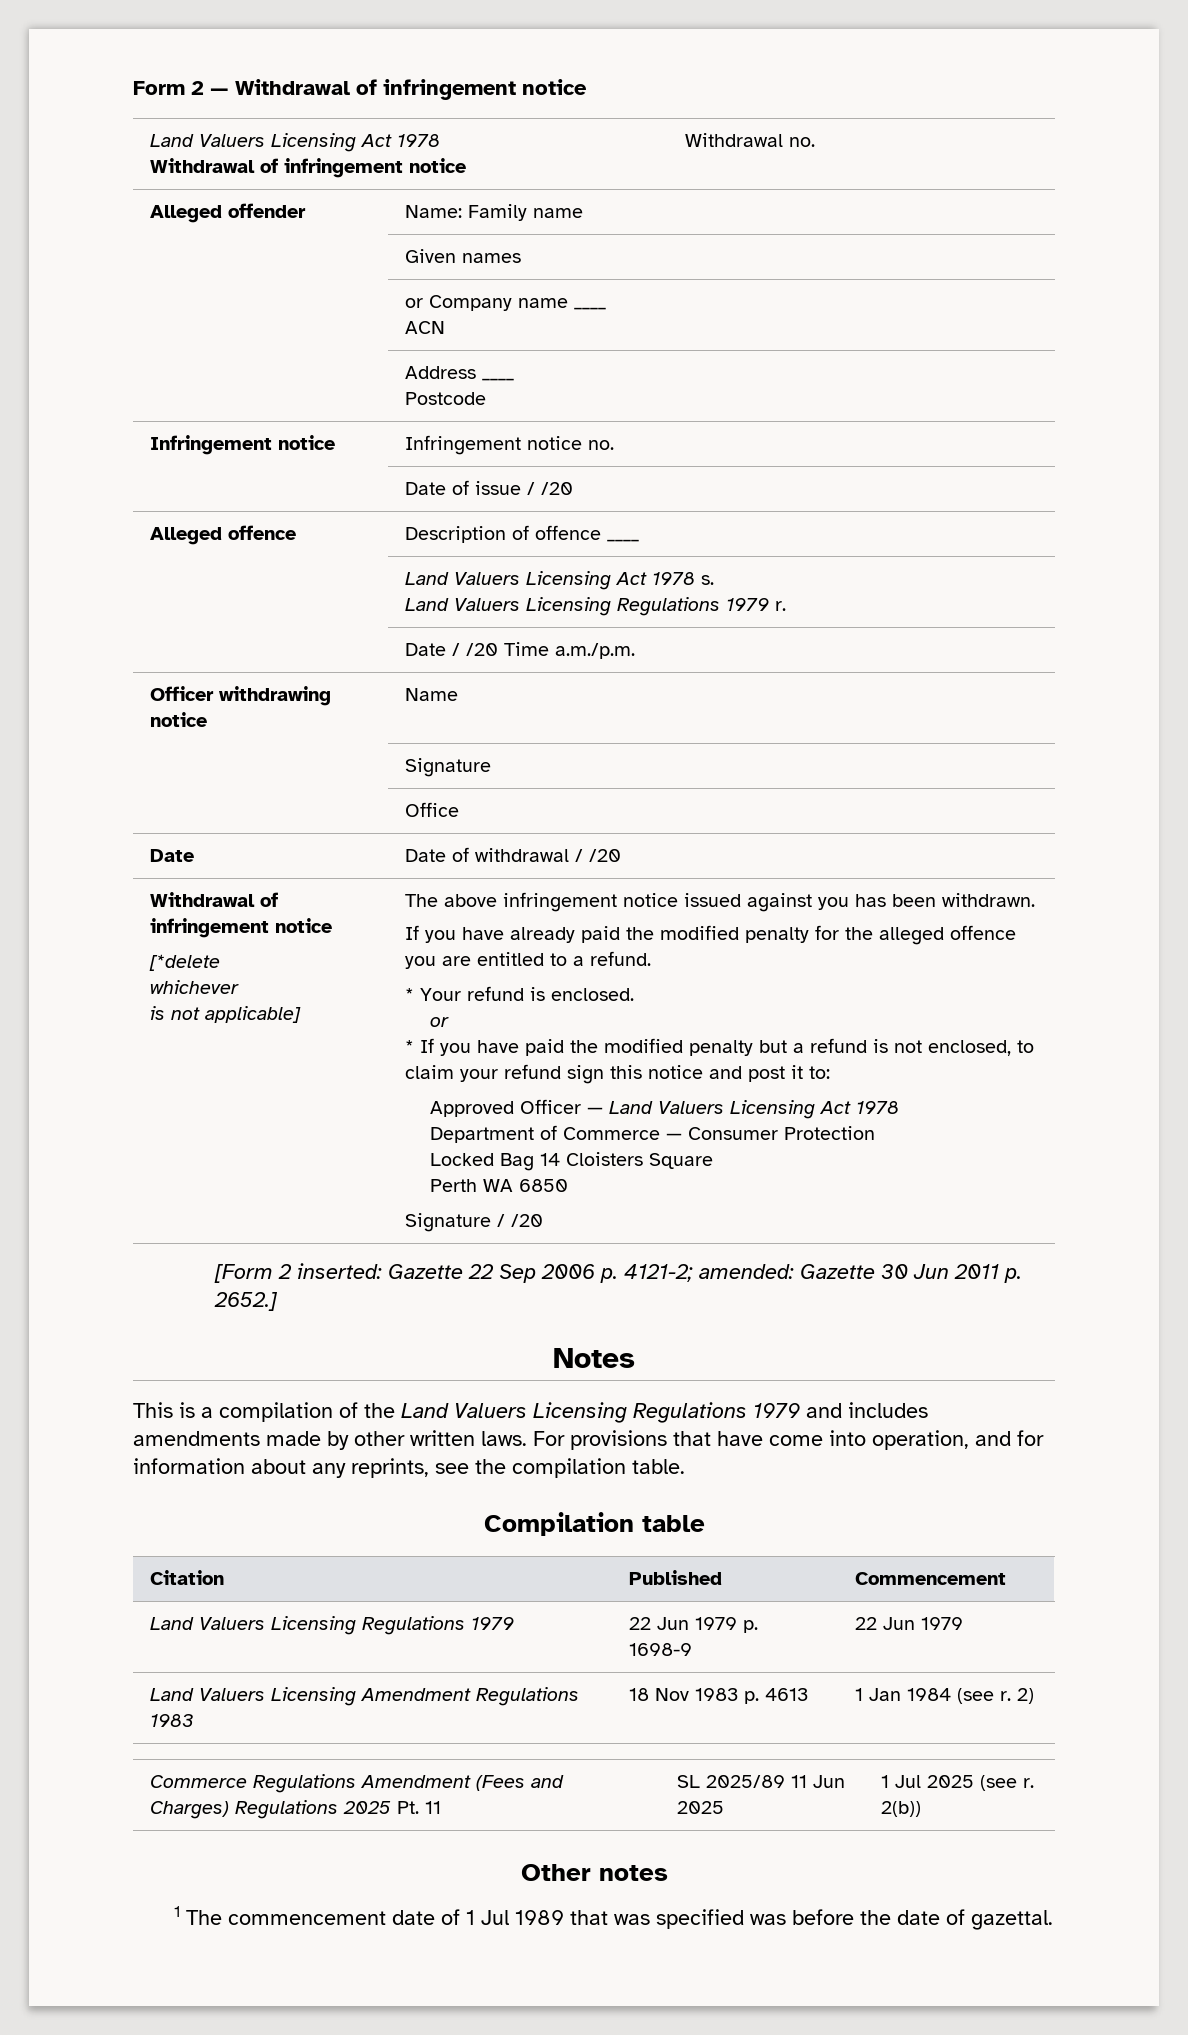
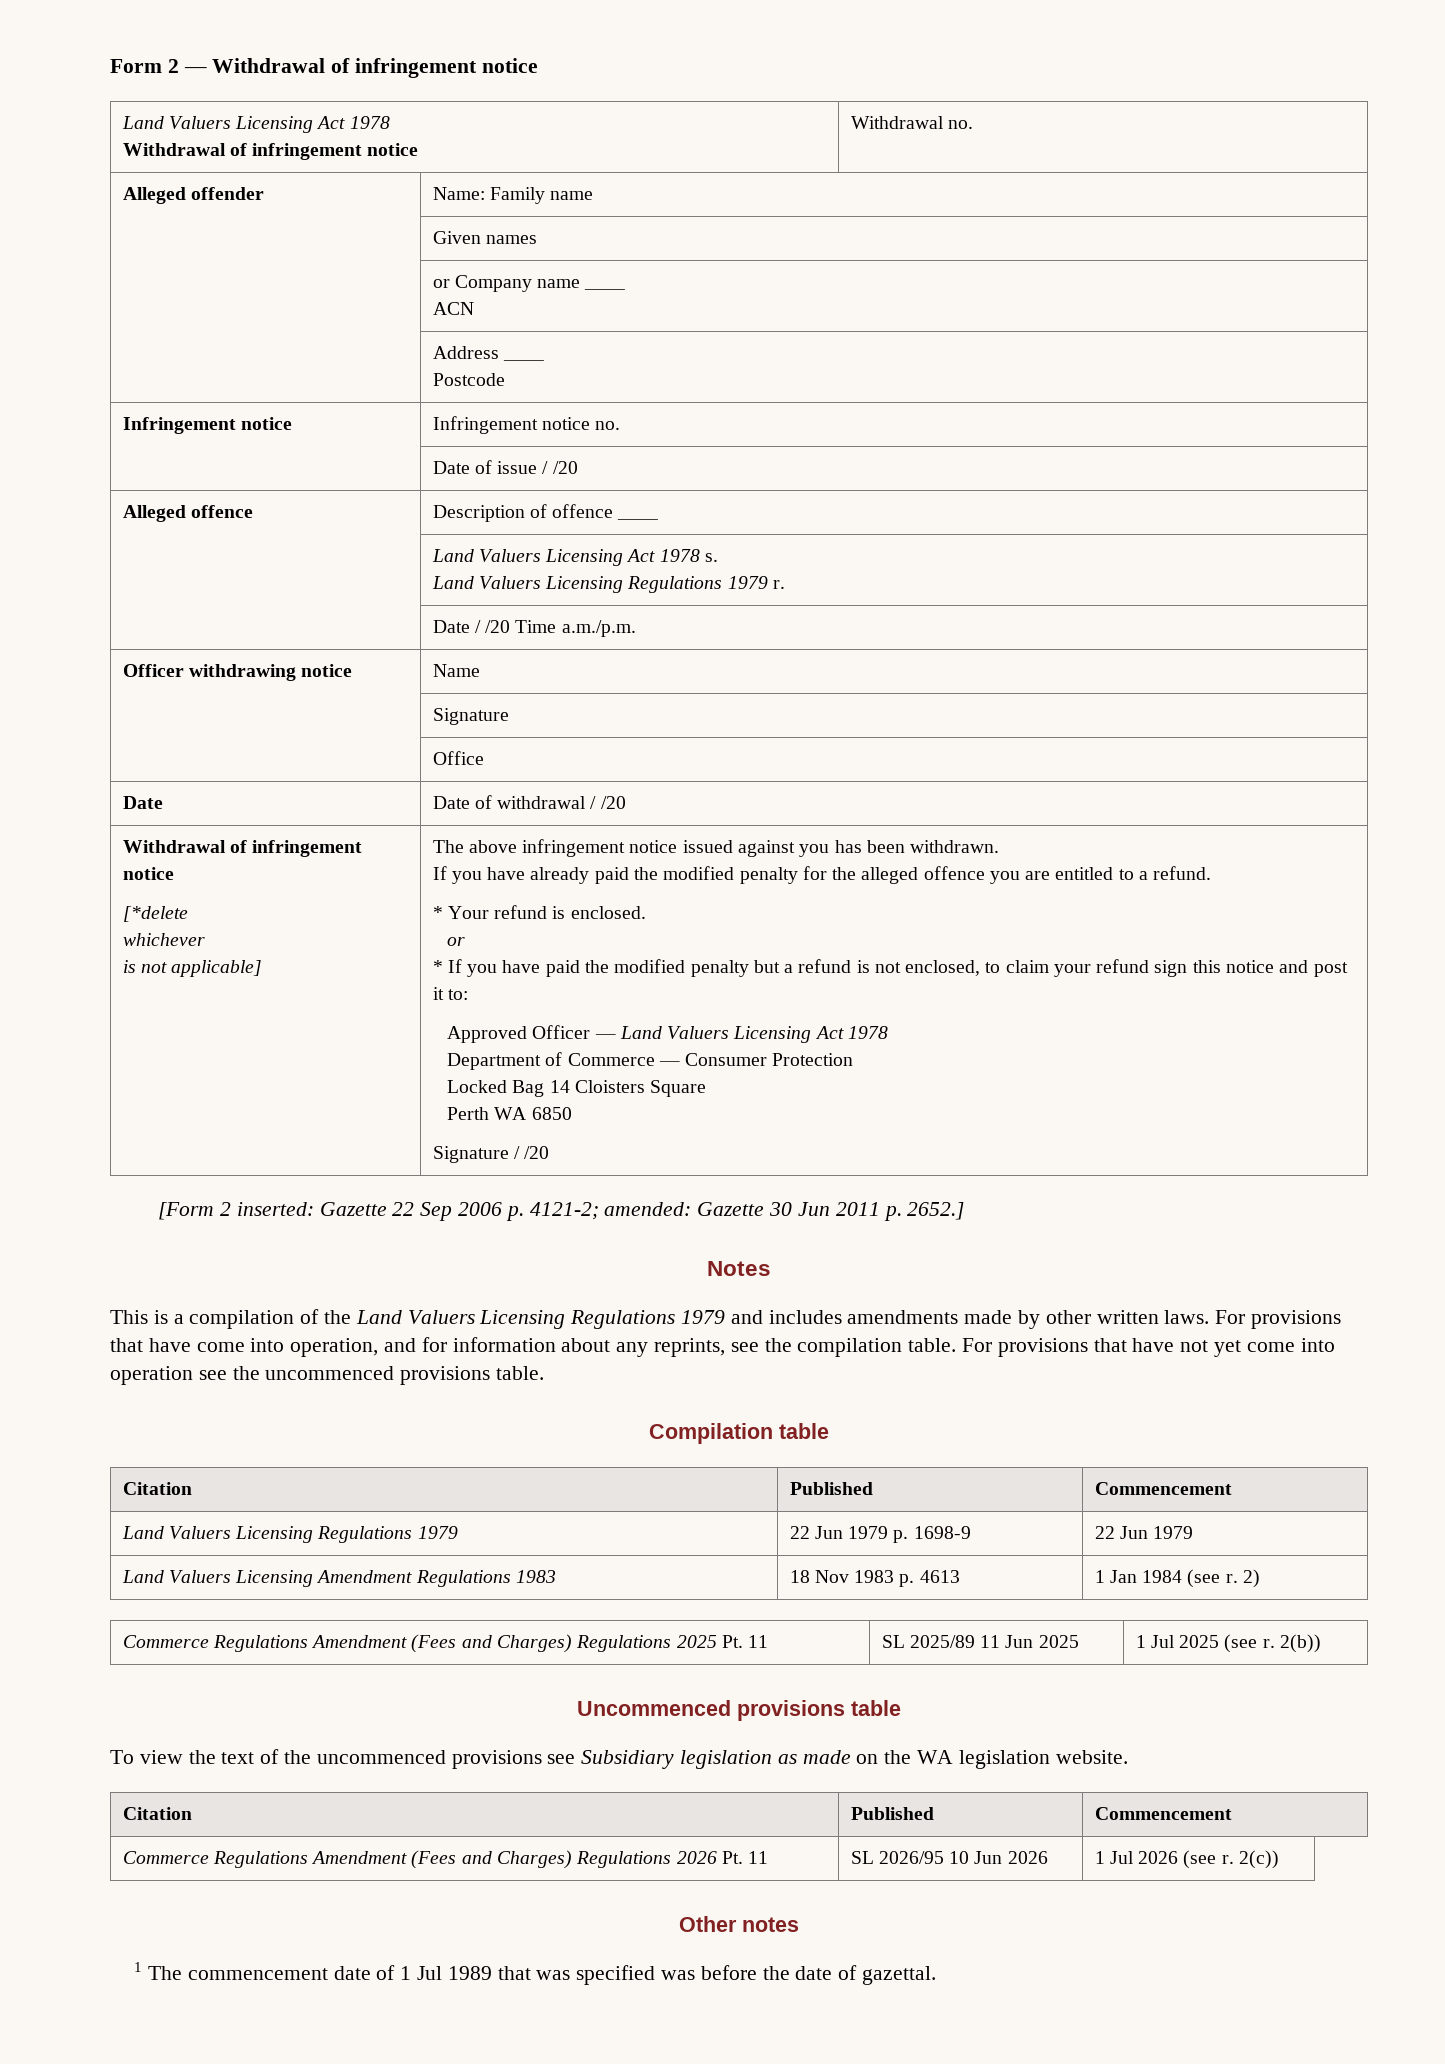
(685, 1466) none -> [962,1338,1335,1357] [110,1366,545,1385] For provisions that have not yet come into operation see the uncommenced provisions table.
(922, 1809) none -> [577,1700,901,1721] [110,1749,1128,1769] [122,1807,192,1820] [850,1807,934,1820] [1094,1807,1232,1820] [122,1850,769,1869] [850,1851,1048,1864] [1094,1850,1280,1869] // Uncommenced provisions table // To view the text of the uncommenced provisions see Subsidiary legislation as made on the WA legislation website. // Citation | Published | Commencement // Commerce Regulations Amendment (Fees and Charges) Regulations 2026 Pt. 11 | SL 2026/95 10 Jun 2026 | 1 Jul 2026 (see r. 2(c))

